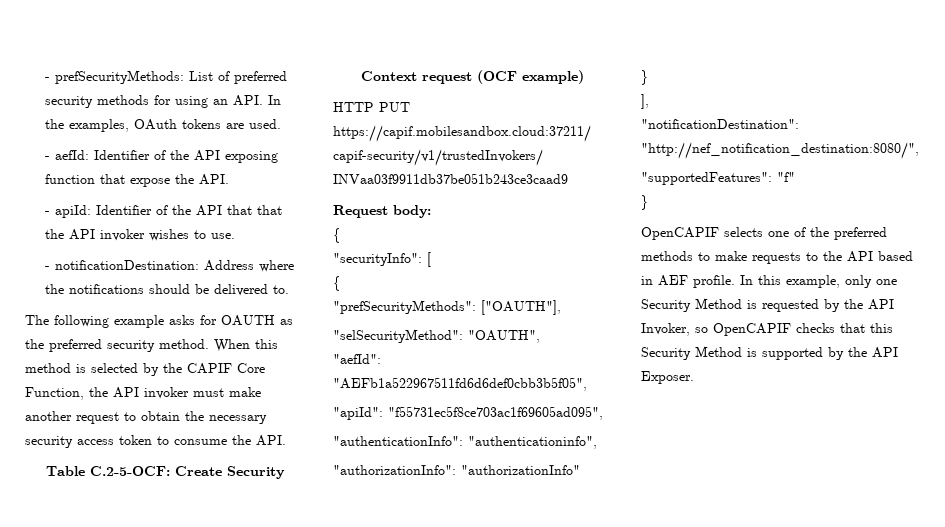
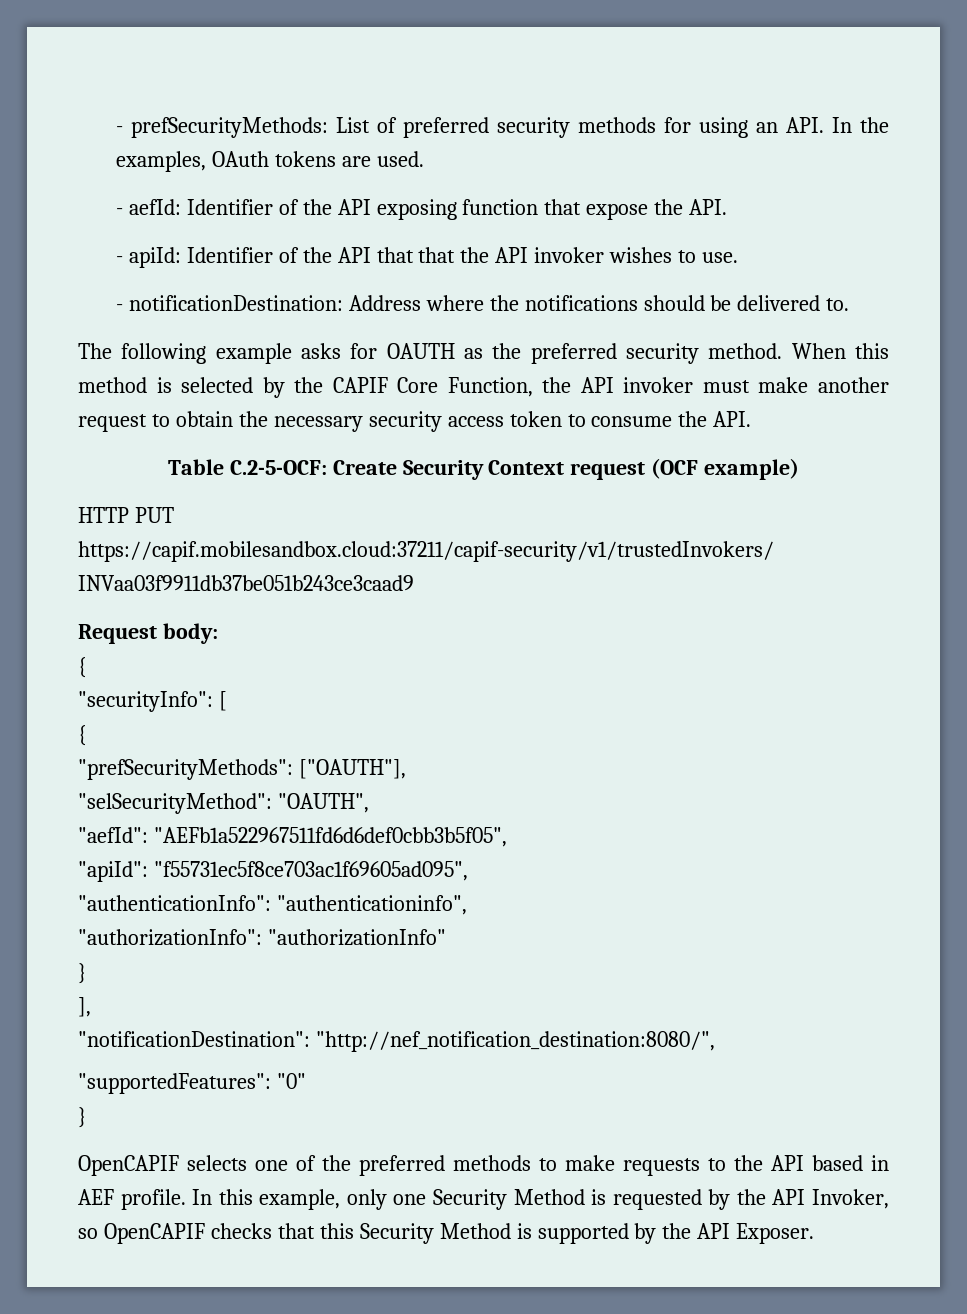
[777,172,795,182] "f" -> [276,1073,306,1089] "0"

